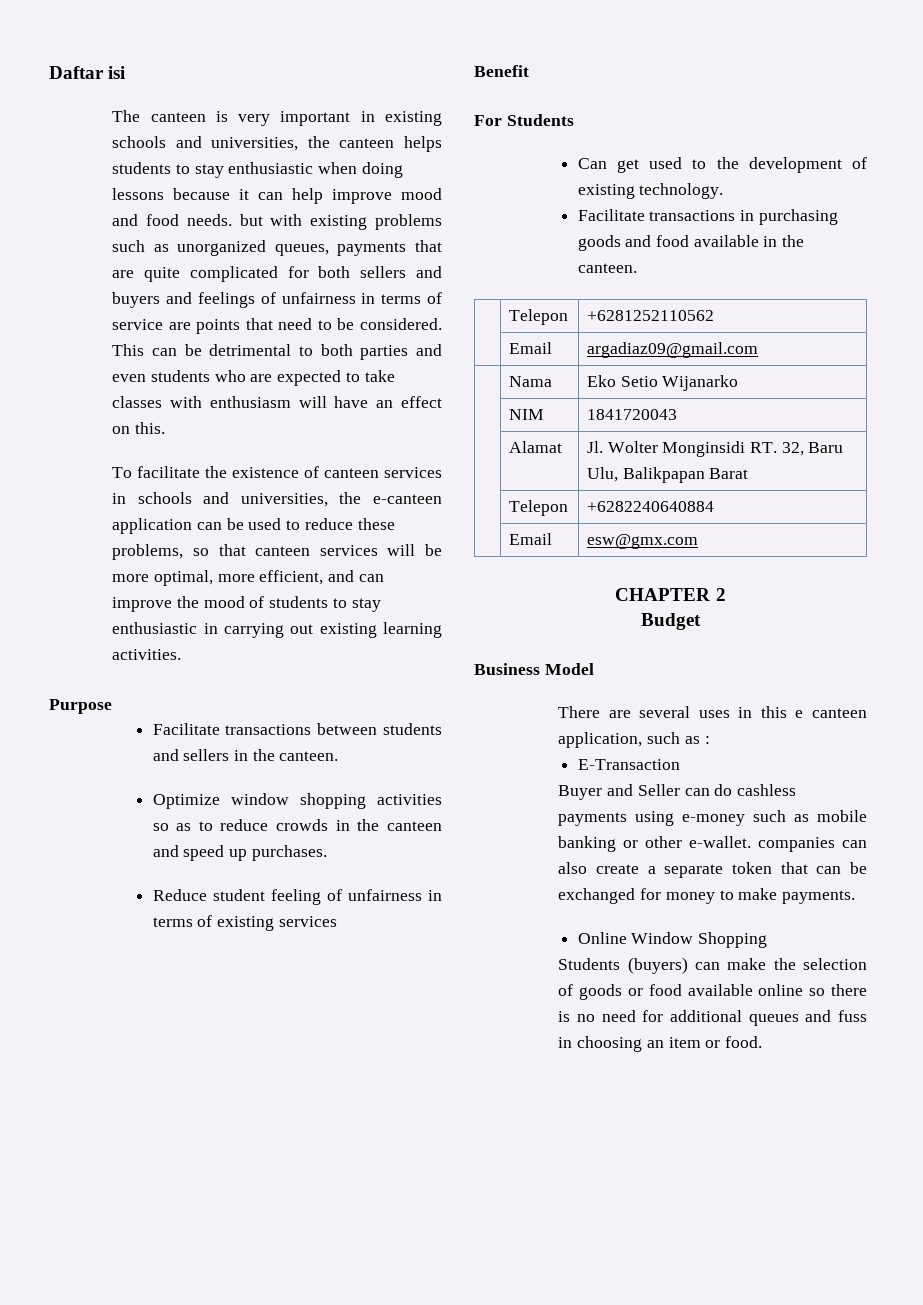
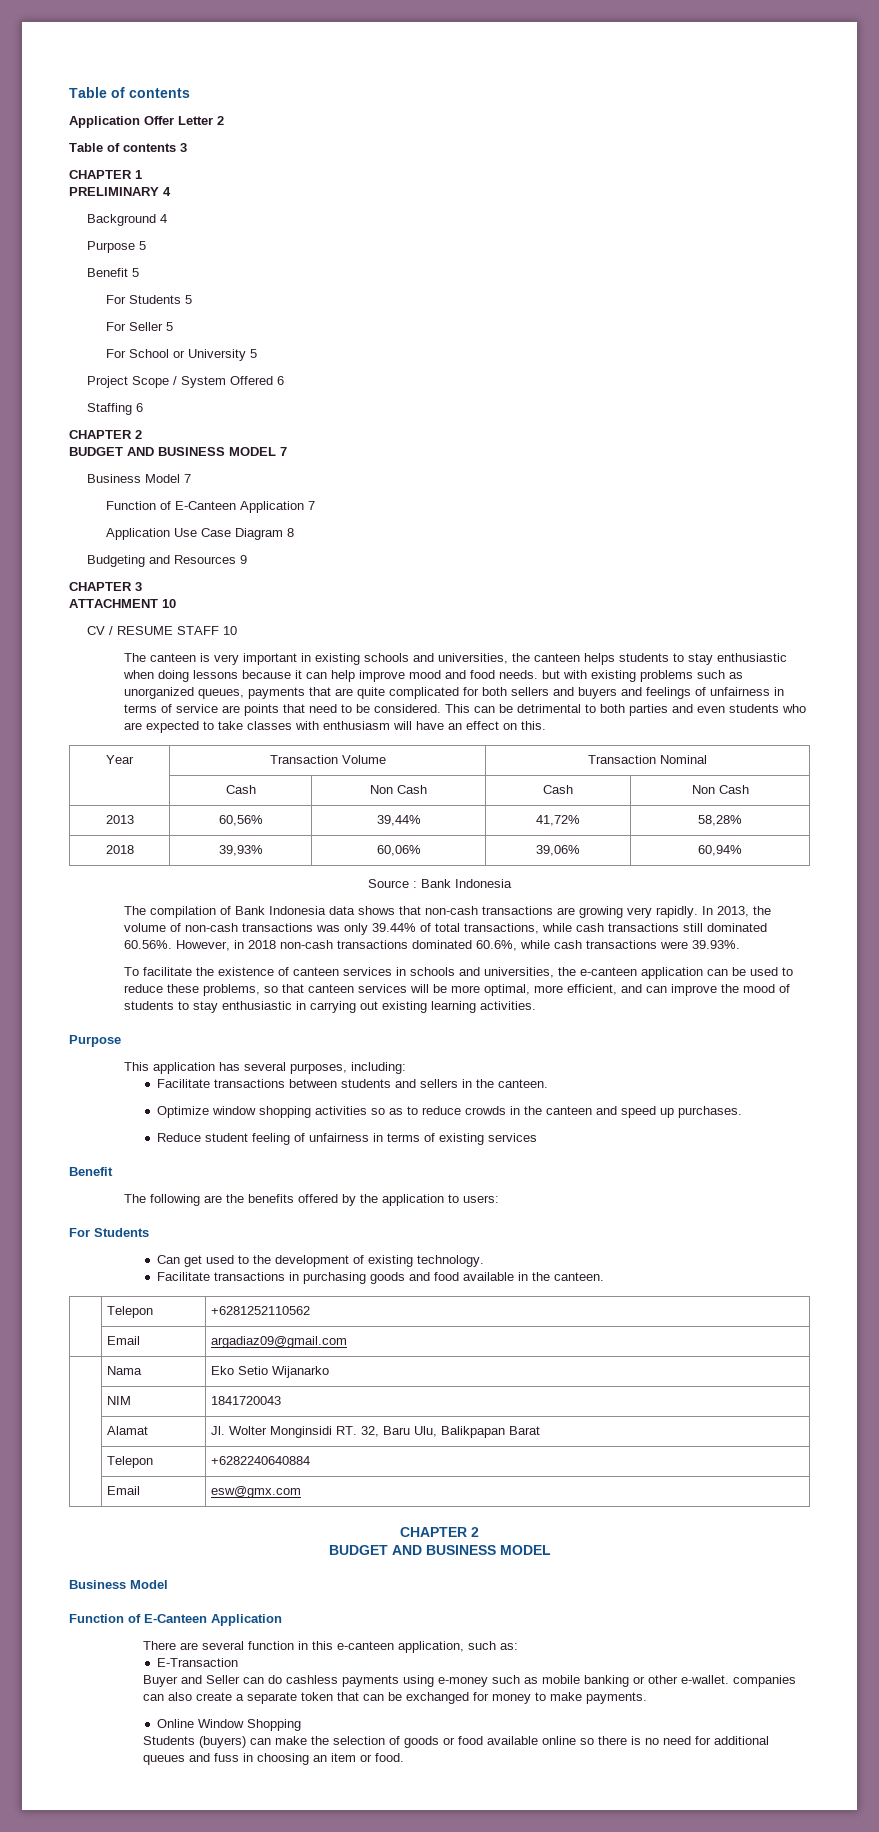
[49,66,126,79] Daftar isi -> [69,87,190,98] [69,116,224,128] [69,143,187,152] [69,170,142,179] [69,187,171,196] [87,214,168,226] [87,241,147,253] [87,268,140,277] [105,295,192,304] [105,322,173,331] [105,349,257,361] [87,376,285,388] [87,403,144,415] [69,430,142,439] [69,447,287,456] [87,474,192,483] [105,501,315,513] [105,528,294,540] [87,555,248,567] [69,582,142,591] [69,599,176,608] [87,626,238,635] Table of contents // Application Offer Letter 2 // Table of contents 3 // CHAPTER 1 // PRELIMINARY 4 // Background 4 // Purpose 5 // Benefit 5 // For Students 5 // For Seller 5 // For School or University 5 // Project Scope / System Offered 6 // Staffing 6 // CHAPTER 2 // BUDGET AND BUSINESS MODEL 7 // Business Model 7 // Function of E-Canteen Application 7 // Application Use Case Diagram 8 // Budgeting and Resources 9 // CHAPTER 3 // ATTACHMENT 10 // CV / RESUME STAFF 10
(165, 428) none -> [106,755,134,764] [269,755,386,764] [588,755,707,764] [225,785,256,794] [370,785,428,794] [543,785,573,794] [691,785,749,794] [105,815,134,824] [218,815,263,826] [376,815,421,826] [536,815,580,826] [698,815,742,826] [105,845,134,854] [218,845,263,856] [376,845,421,856] [536,845,580,856] [698,845,742,856] [368,879,512,888] [124,906,772,918] [124,923,768,935] [124,940,741,951] // Year | Transaction Volume | Transaction Nominal // | Cash | Non Cash | Cash | Non Cash // 2013 | 60,56% | 39,44% | 41,72% | 58,28% // 2018 | 39,93% | 60,06% | 39,06% | 60,94% // Source : Bank Indonesia // The compilation of Bank Indonesia data shows that non-cash transactions are growing very rapidly. In 2013, the volume of non-cash transactions was only 39.44% of total transactions, while cash transactions still dominated 60.56%. However, in 2018 non-cash transactions dominated 60.6%, while cash transactions were 39.93%.
(112, 706) none -> [124,1062,407,1074] // This application has several purposes, including:
(529, 71) none -> [124,1194,500,1206] // The following are the benefits offered by the application to users:
[641,613,701,630] [474,663,594,675] Budget // Business Model -> [328,1545,551,1555] [69,1580,168,1589] [69,1614,282,1626] BUDGET AND BUSINESS MODEL // Business Model // Function of E-Canteen Application
[698,710,730,718] uses -> [247,1641,294,1650] function
[795,708,867,718] [558,732,710,748] e canteen application, such as : -> [336,1641,518,1653] e-canteen application, such as:

